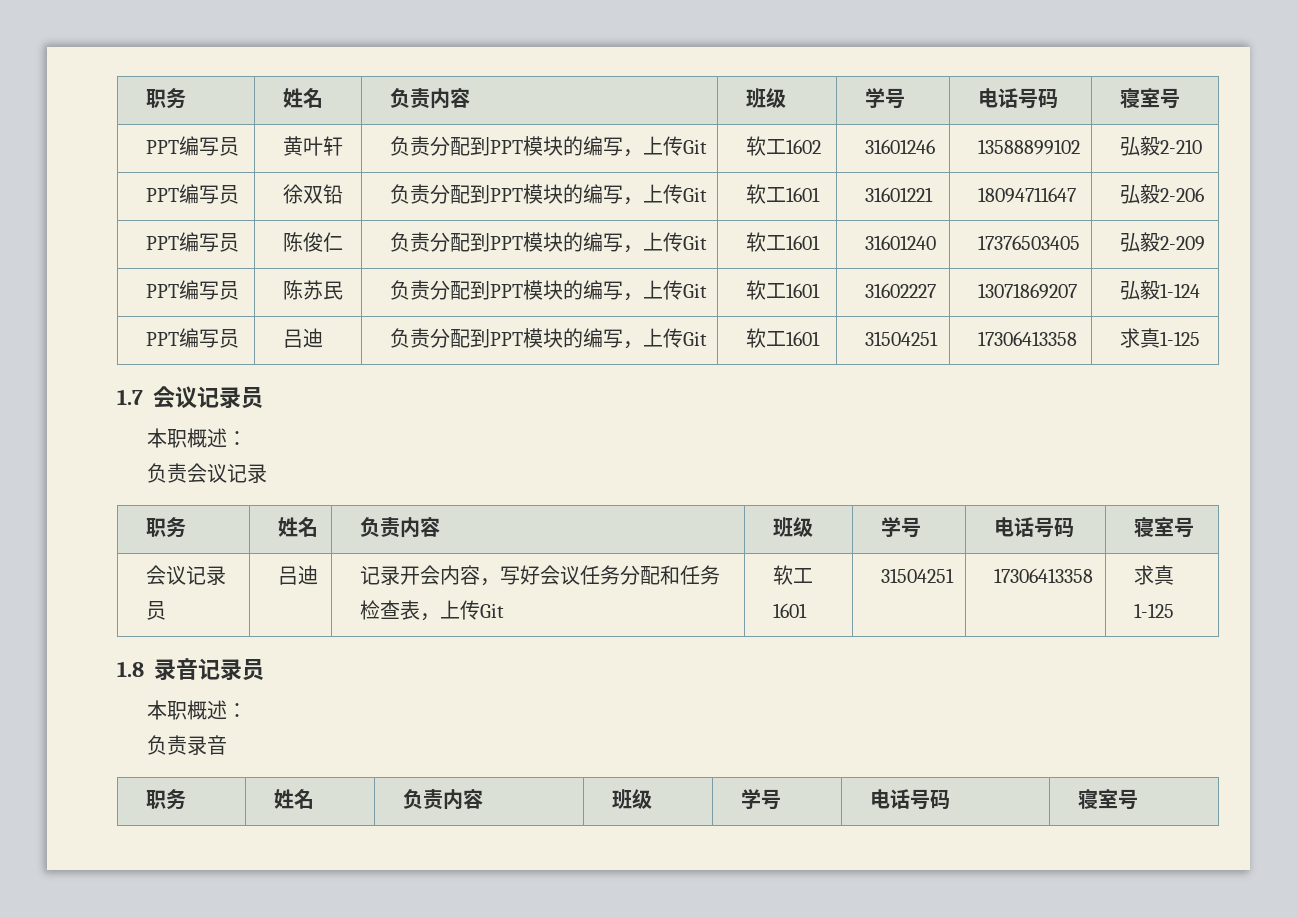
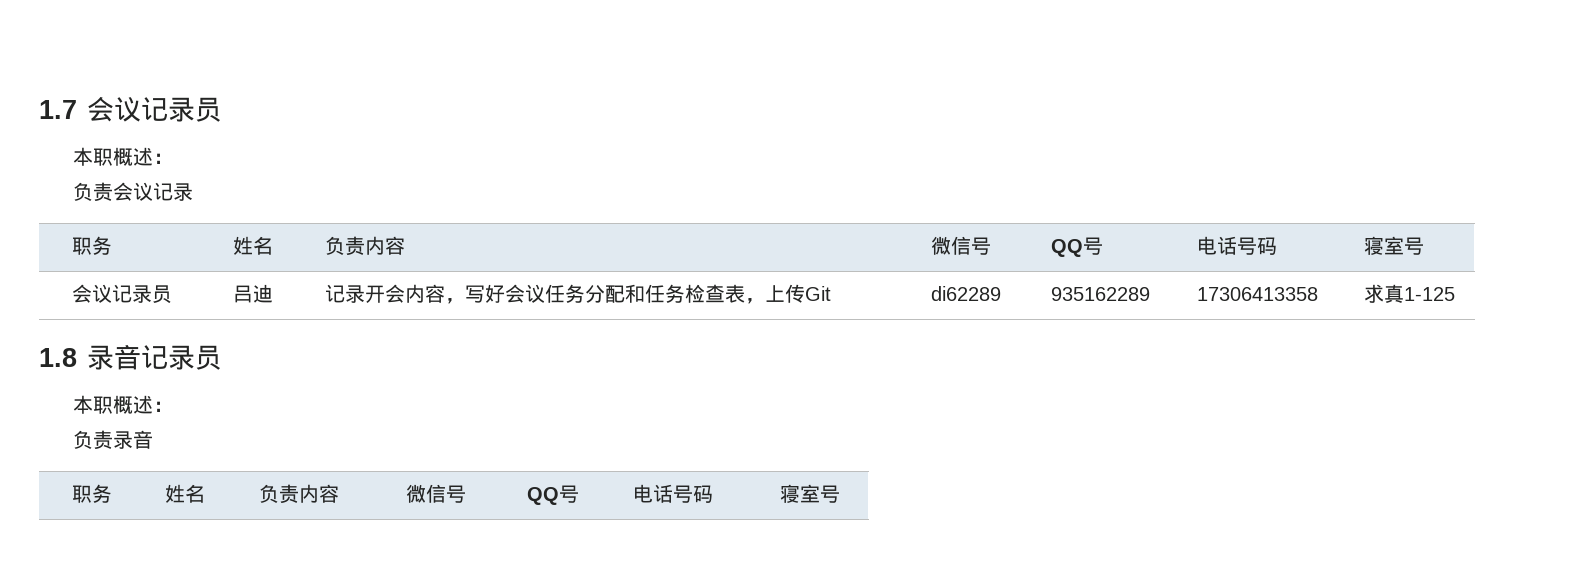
[145,88,186,109] [282,88,323,108] [389,88,470,109] [745,88,786,108] [864,88,905,109] [977,88,1058,109] [1119,88,1180,109] [145,136,239,156] [282,136,343,156] [389,136,707,157] [745,136,821,156] [864,139,935,154] [977,139,1080,155] [1119,136,1202,156] [145,184,239,204] [282,184,343,204] [389,184,707,205] [745,184,820,204] [864,187,933,202] [977,187,1076,203] [1119,184,1204,204] [145,232,239,252] [282,232,343,252] [389,232,707,253] [745,232,820,252] [864,235,936,250] [977,235,1080,250] [1119,232,1205,252] [145,280,239,300] [282,280,343,300] [389,280,707,301] [745,280,820,300] [864,283,936,298] [977,283,1077,299] [1119,280,1200,300] [145,328,239,348] [282,328,323,348] [389,328,707,349] [745,328,820,348] [864,331,938,346] [977,331,1077,346] [1119,328,1200,348] 职务 | 姓名 | 负责内容 | 班级 | 学号 | 电话号码 | 寝室号 // PPT编写员 | 黄叶轩 | 负责分配到PPT模块的编写，上传Git | 软工1602 | 31601246 | 13588899102 | 弘毅2-210 // PPT编写员 | 徐双铅 | 负责分配到PPT模块的编写，上传Git | 软工1601 | 31601221 | 18094711647 | 弘毅2-206 // PPT编写员 | 陈俊仁 | 负责分配到PPT模块的编写，上传Git | 软工1601 | 31601240 | 17376503405 | 弘毅2-209 // PPT编写员 | 陈苏民 | 负责分配到PPT模块的编写，上传Git | 软工1601 | 31602227 | 13071869207 | 弘毅1-124 // PPT编写员 | 吕迪 | 负责分配到PPT模块的编写，上传Git | 软工1601 | 31504251 | 17306413358 | 求真1-125 // -> (39, 109) none
[772,517,813,537] [880,517,901,537] 班级 | 学 -> [931,236,992,255] [1051,239,1084,257] 微信号 | QQ
[772,565,813,585] [772,603,807,618] [880,568,954,583] 软工1601 | 31504251 -> [931,286,1002,301] [1051,287,1151,301] di62289 | 935162289
[611,789,652,809] [740,789,761,809] 班级 | 学 -> [406,484,467,503] [527,487,560,505] 微信号 | QQ

